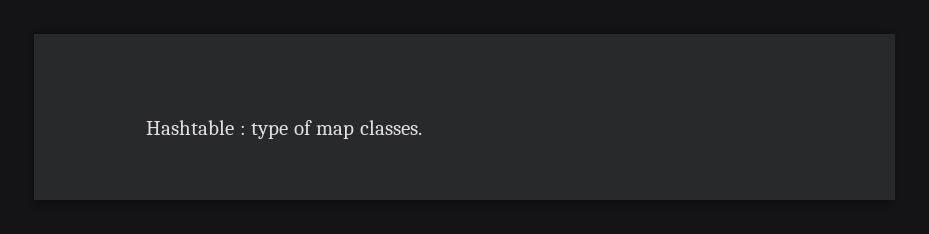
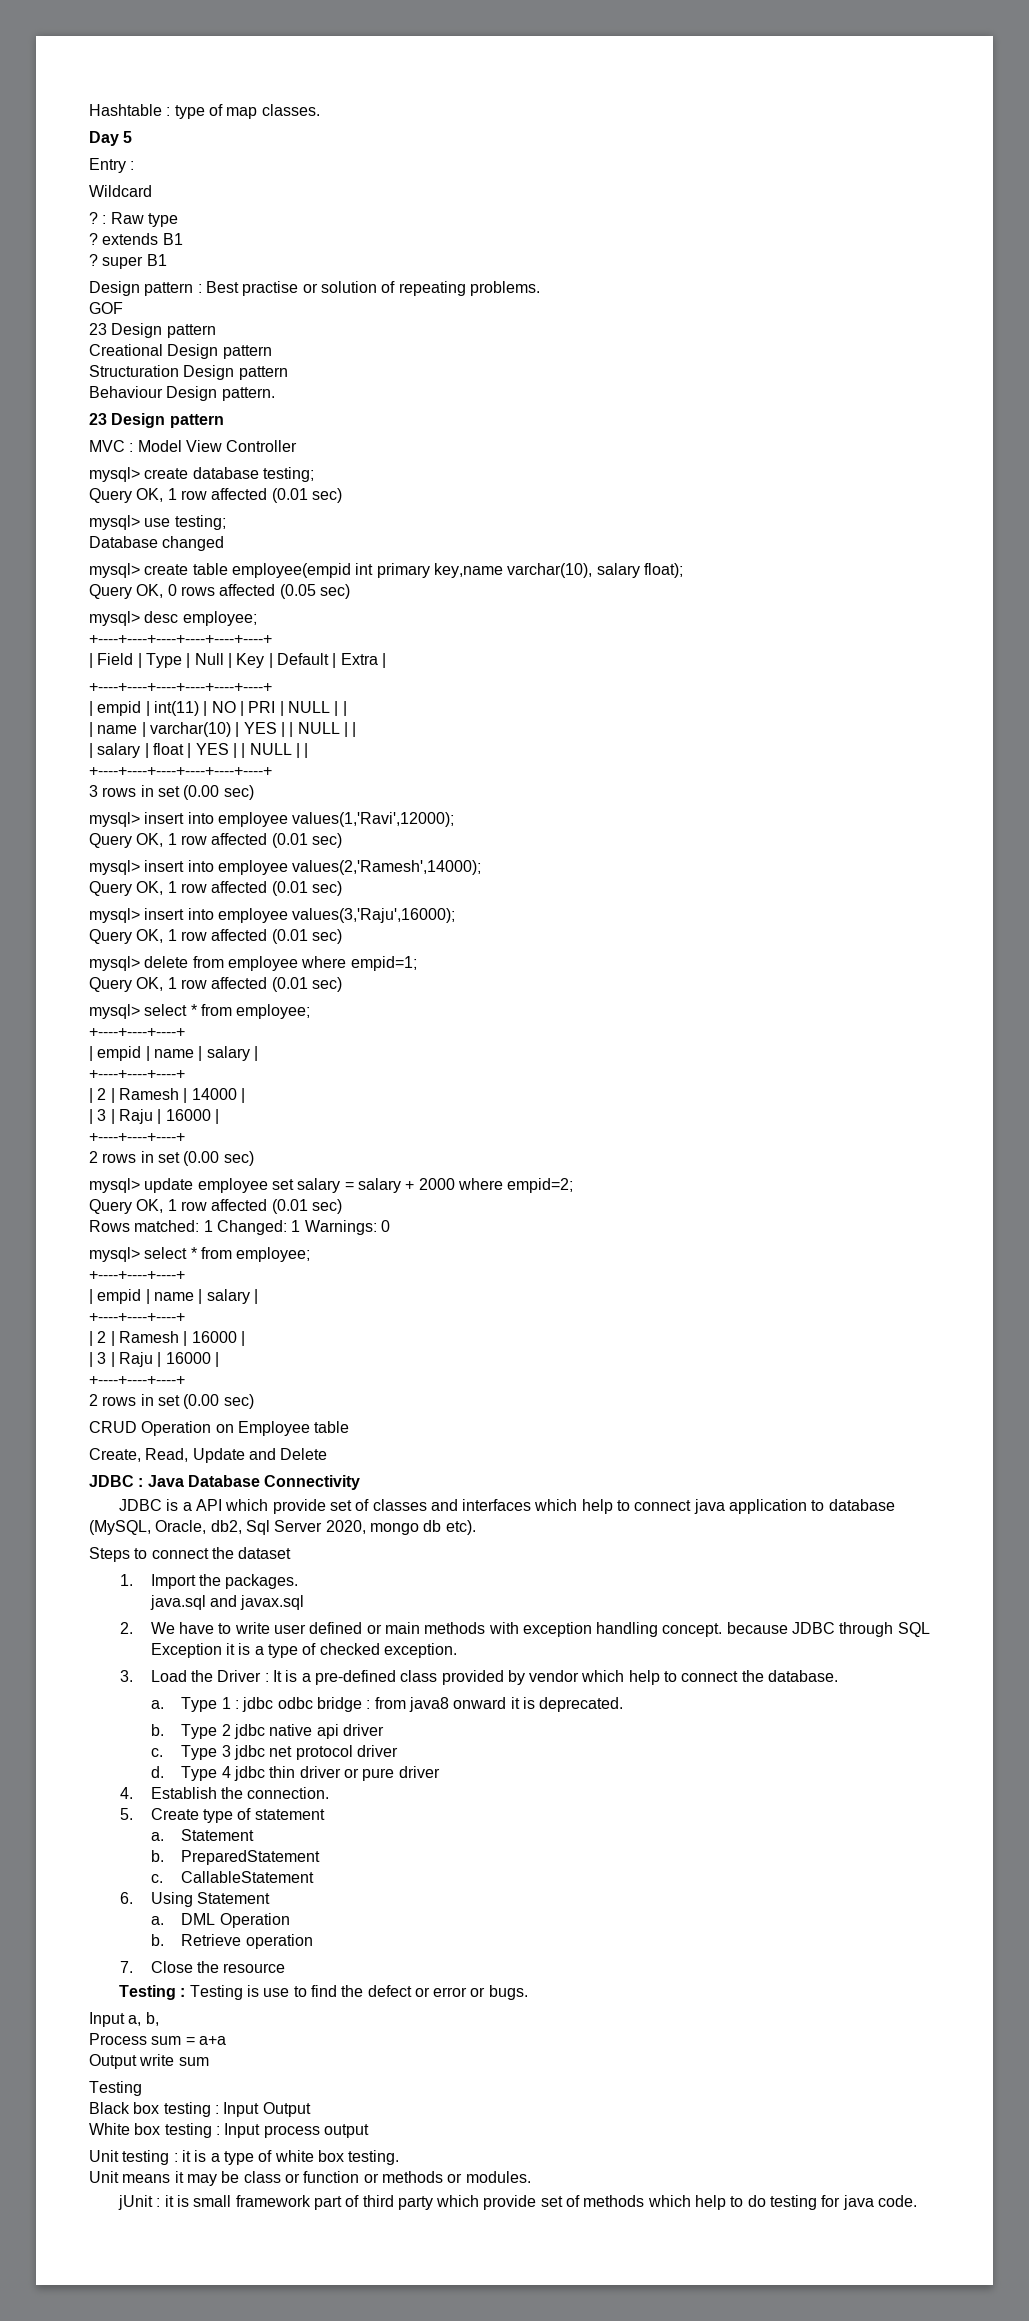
(422, 127) none -> [89,131,133,146] [89,158,135,173] [89,185,152,197] [89,212,178,227] [89,233,183,245] [89,254,167,269] [89,281,540,296] [89,302,123,314] [89,323,216,338] [89,344,272,359] [89,365,288,380] [89,386,275,401] [89,413,224,428] [89,440,298,452] [89,467,314,482] [89,488,342,503] [89,515,226,530] [89,536,225,551] [89,563,683,578] [89,584,350,599] [89,611,257,626] [89,635,272,644] [89,653,386,668] [89,683,272,692] [89,701,347,716] [89,722,357,737] [89,743,309,758] [89,767,272,776] [89,785,254,800] [89,812,455,827] [89,833,342,848] [89,860,482,875] [89,881,342,896] [89,908,456,923] [89,929,342,944] [89,956,417,971] [89,977,342,992] [89,1004,311,1019] [89,1028,185,1037] [89,1046,258,1061] [89,1070,185,1079] [89,1088,245,1103] [89,1109,219,1124] [89,1133,185,1142] [89,1151,254,1166] [89,1178,574,1193] [89,1199,342,1214] [89,1220,390,1235] [89,1247,311,1262] [89,1271,185,1280] [89,1289,258,1304] [89,1313,185,1322] [89,1331,245,1346] [89,1352,219,1367] [89,1376,185,1385] [89,1394,254,1409] [89,1421,350,1436] [89,1448,328,1463] [89,1475,361,1490] [118,1499,895,1514] [89,1520,476,1535] [89,1547,292,1562] [119,1574,299,1589] [149,1595,305,1610] [119,1622,930,1637] [150,1643,457,1658] [119,1670,839,1685] [150,1697,624,1712] [150,1724,385,1739] [150,1745,399,1760] [150,1766,440,1781] [119,1787,330,1799] [119,1808,325,1823] [150,1829,255,1841] [150,1850,321,1865] [150,1871,315,1883] [119,1892,270,1907] [150,1913,290,1928] [150,1934,313,1949] [119,1961,286,1973] [118,1985,528,2000] [89,2012,159,2027] [89,2033,226,2045] [89,2054,209,2069] [89,2081,142,2096] [89,2102,311,2117] [89,2123,369,2138] [89,2150,400,2165] [89,2171,531,2186] [117,2195,917,2210] // Day 5 // Entry : // Wildcard // ? : Raw type // ? extends B1 // ? super B1 // Design pattern : Best practise or solution of repeating problems. // GOF // 23 Design pattern // Creational Design pattern // Structuration Design pattern // Behaviour Design pattern. // 23 Design pattern // MVC : Model View Controller // mysql> create database testing; // Query OK, 1 row affected (0.01 sec) // mysql> use testing; // Database changed // mysql> create table employee(empid int primary key,name varchar(10), salary float); // Query OK, 0 rows affected (0.05 sec) // mysql> desc employee; // +----+----+----+----+----+----+ // | Field | Type | Null | Key | Default | Extra | // +----+----+----+----+----+----+ // | empid | int(11) | NO | PRI | NULL | | // | name | varchar(10) | YES | | NULL | | // | salary | float | YES | | NULL | | // +----+----+----+----+----+----+ // 3 rows in set (0.00 sec) // mysql> insert into employee values(1,'Ravi',12000); // Query OK, 1 row affected (0.01 sec) // mysql> insert into employee values(2,'Ramesh',14000); // Query OK, 1 row affected (0.01 sec) // mysql> insert into employee values(3,'Raju',16000); // Query OK, 1 row affected (0.01 sec) // mysql> delete from employee where empid=1; // Query OK, 1 row affected (0.01 sec) // mysql> select * from employee; // +----+----+----+ // | empid | name | salary | // +----+----+----+ // | 2 | Ramesh | 14000 | // | 3 | Raju | 16000 | // +----+----+----+ // 2 rows in set (0.00 sec) // mysql> update employee set salary = salary + 2000 where empid=2; // Query OK, 1 row affected (0.01 sec) // Rows matched: 1 Changed: 1 Warnings: 0 // mysql> select * from employee; // +----+----+----+ // | empid | name | salary | // +----+----+----+ // | 2 | Ramesh | 16000 | // | 3 | Raju | 16000 | // +----+----+----+ // 2 rows in set (0.00 sec) // CRUD Operation on Employee table // Create, Read, Update and Delete // JDBC : Java Database Connectivity // JDBC is a API which provide set of classes and interfaces which help to connect java application to database (MySQL, Oracle, db2, Sql Server 2020, mongo db etc). // Steps to connect the dataset // 1. Import the packages. // java.sql and javax.sql // 2. We have to write user defined or main methods with exception handling concept. because JDBC through SQL Exception it is a type of checked exception. // 3. Load the Driver : It is a pre-defined class provided by vendor which help to connect the database. // a. Type 1 : jdbc odbc bridge : from java8 onward it is deprecated. // b. Type 2 jdbc native api driver // c. Type 3 jdbc net protocol driver // d. Type 4 jdbc thin driver or pure driver // 4. Establish the connection. // 5. Create type of statement // a. Statement // b. PreparedStatement // c. CallableStatement // 6. Using Statement // a. DML Operation // b. Retrieve operation // 7. Close the resource // Testing : Testing is use to find the defect or error or bugs. // Input a, b, // Process sum = a+a // Output write sum // Testing // Black box testing : Input Output // White box testing : Input process output // Unit testing : it is a type of white box testing. // Unit means it may be class or function or methods or modules. // jUnit : it is small framework part of third party which provide set of methods which help to do testing for java code.

